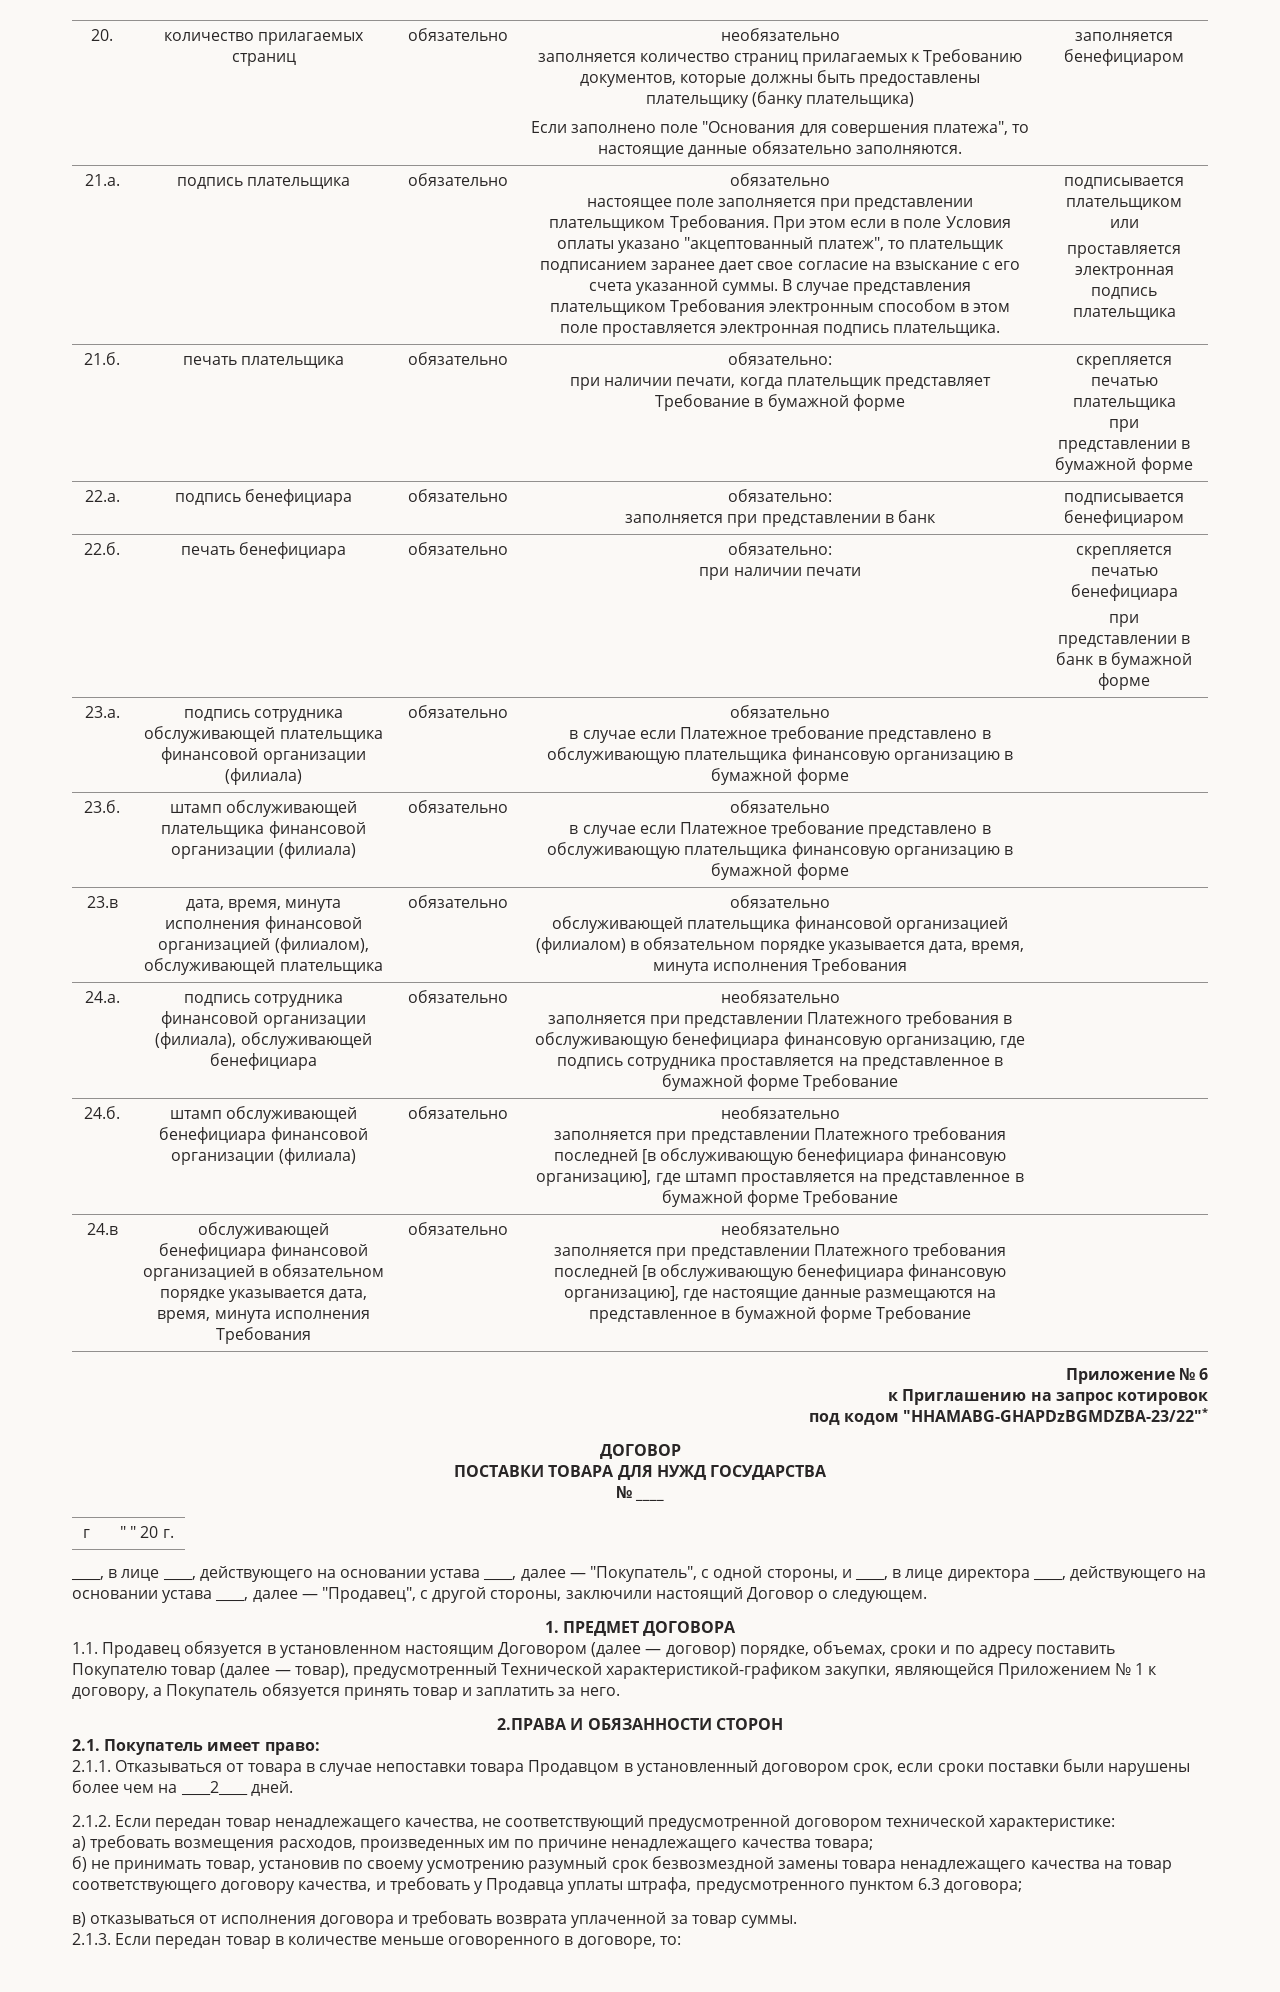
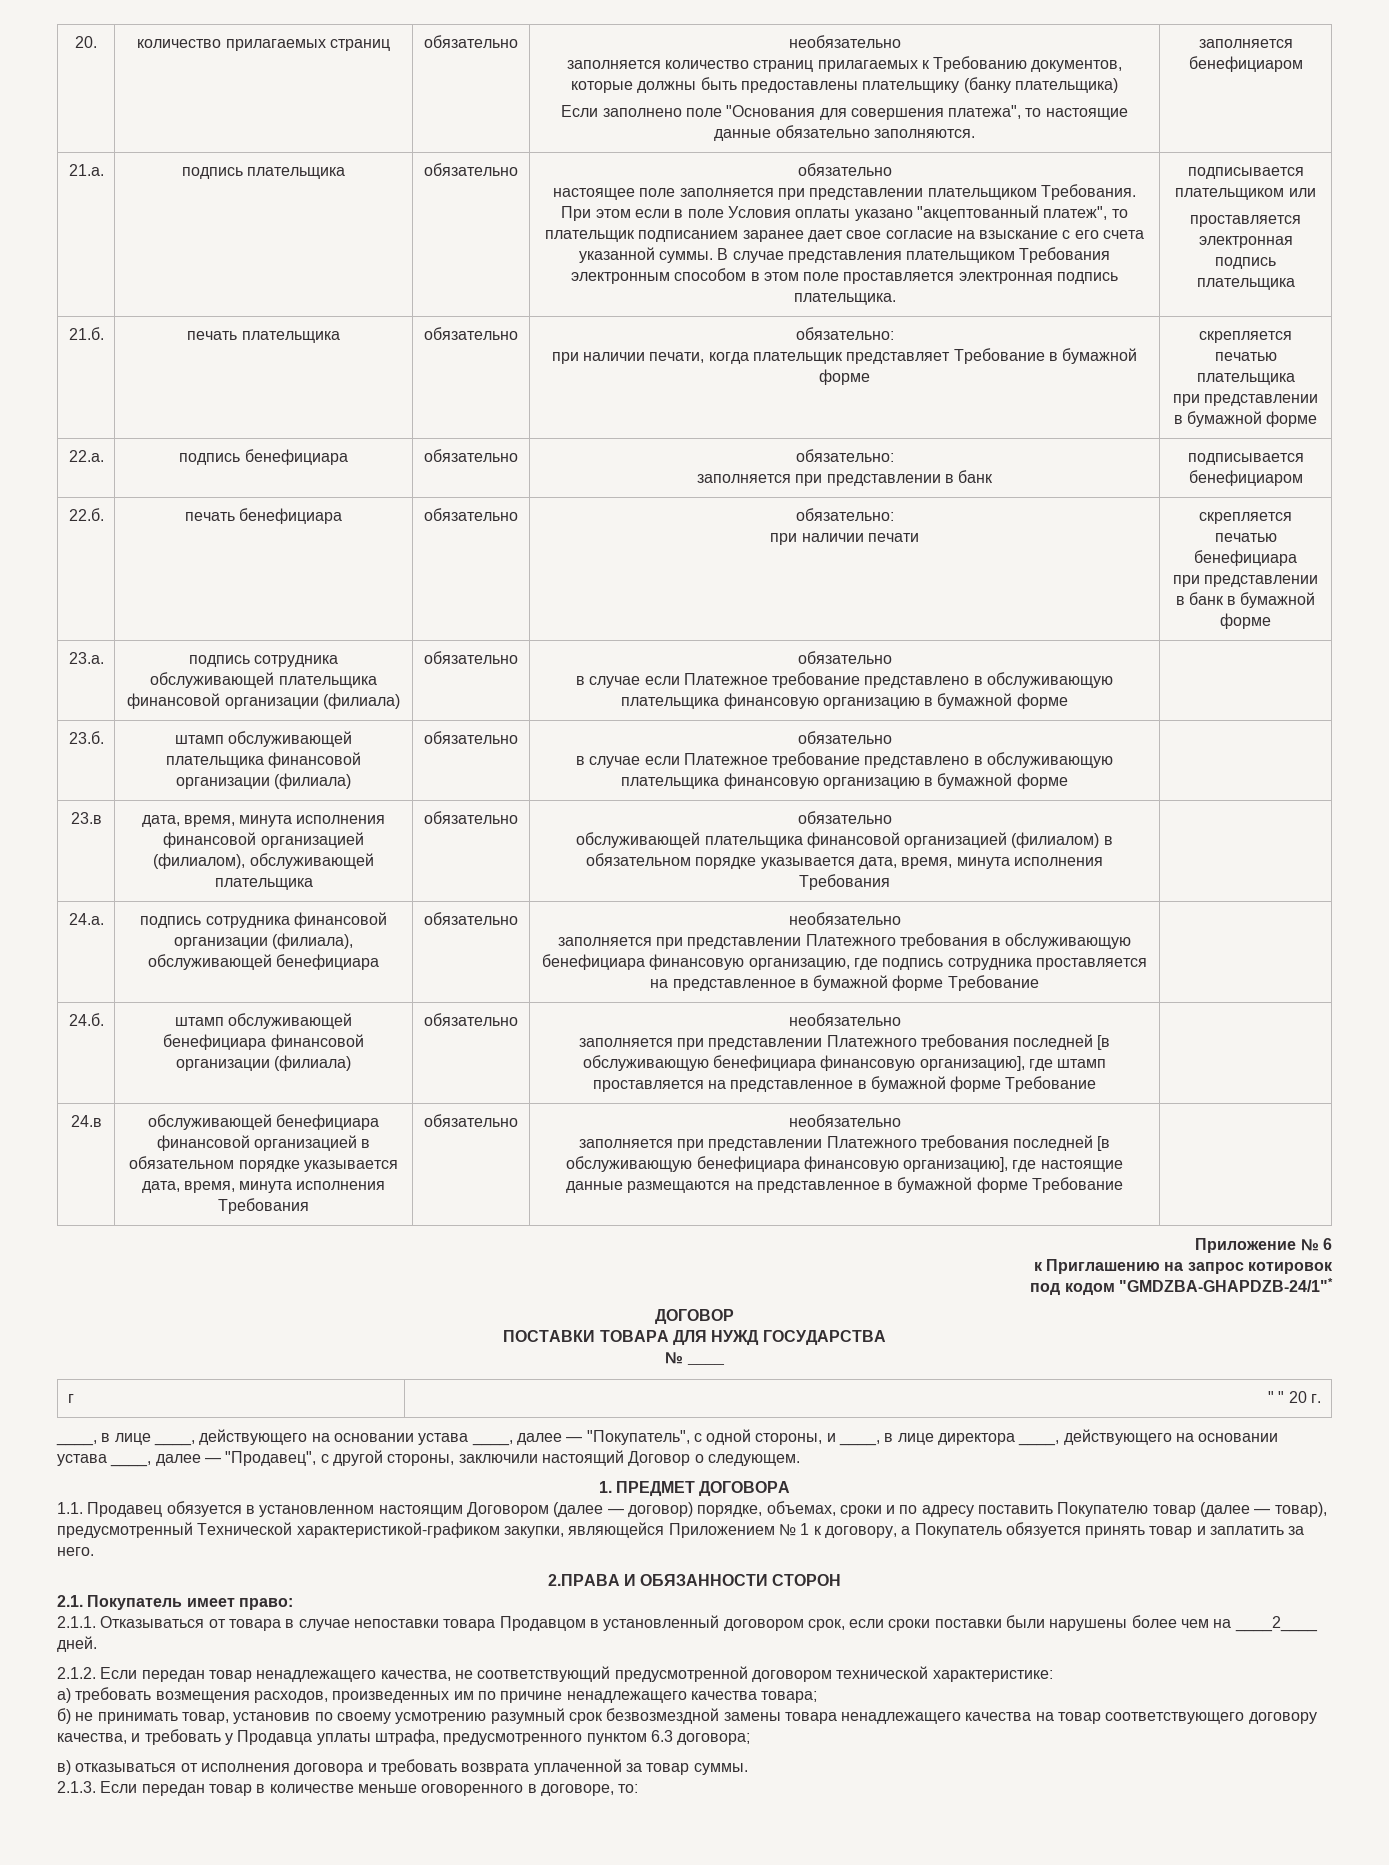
[902,1408,1208,1422] "HHAMABG-GHAPDzBGMDZBA-23/22"* -> [1119,1278,1333,1292] "GMDZBA-GHAPDZB-24/1"*

